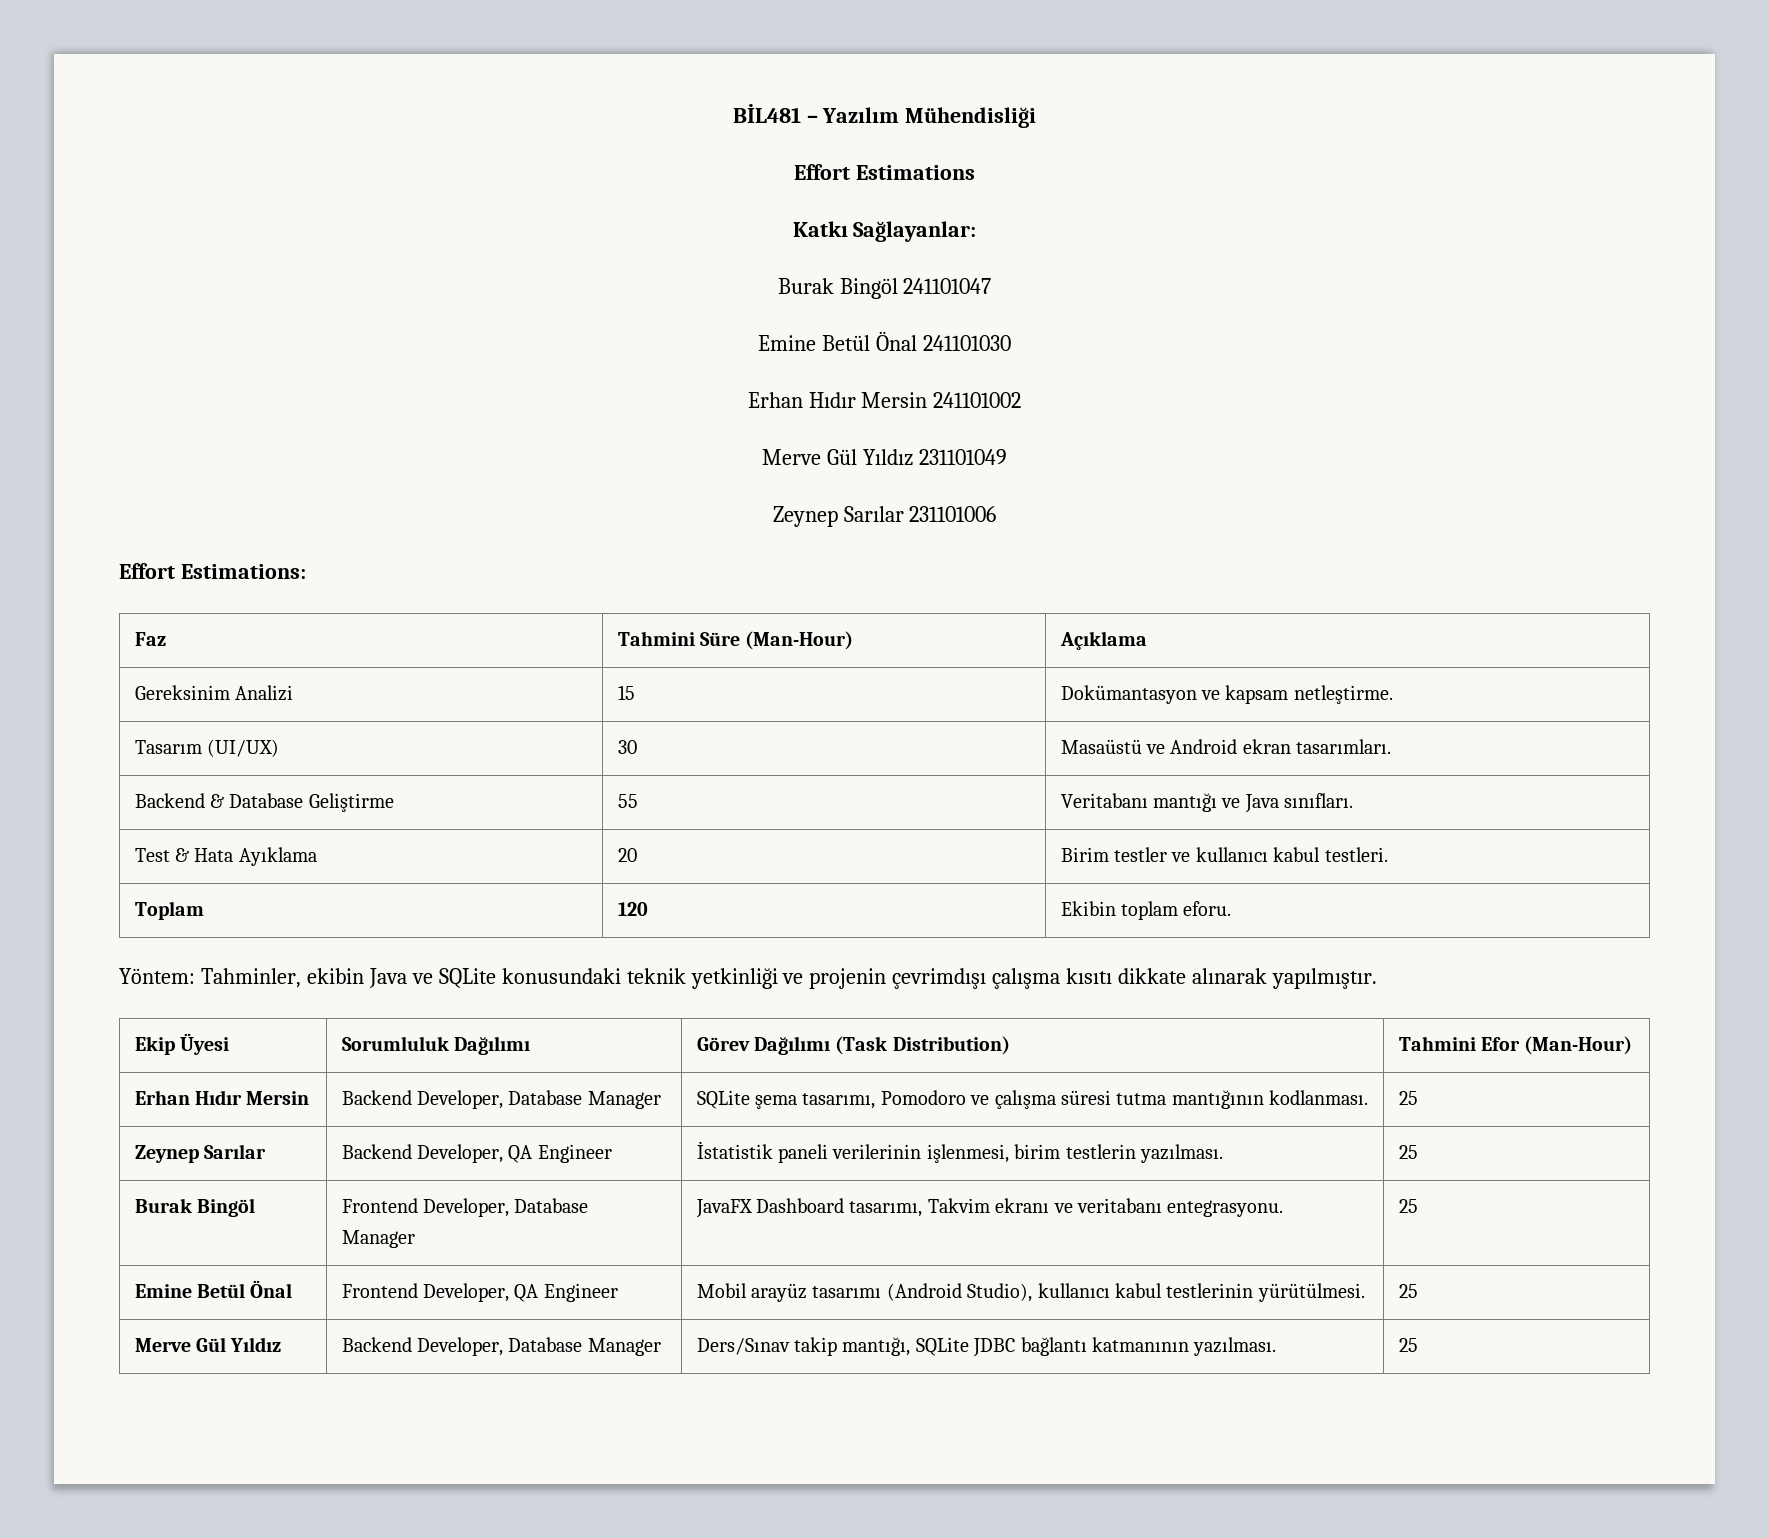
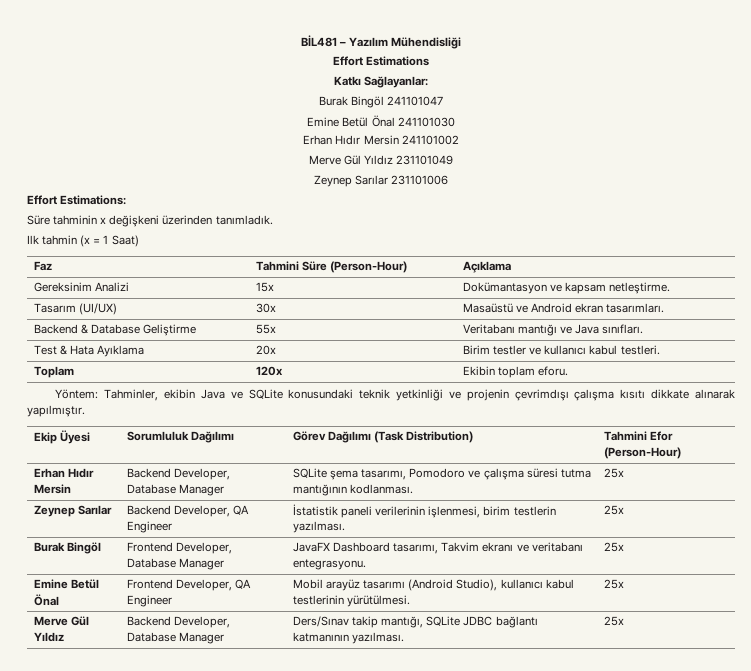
(306, 571) none -> [27,215,273,227] [27,235,139,247] // Süre tahminin x değişkeni üzerinden tanımladık. // Ilk tahmin (x = 1 Saat)
[745,631,854,650] (Man-Hour) -> [330,261,408,273] (Person-Hour)
[617,685,635,700] 15 -> [255,282,274,292] 15x
[617,740,637,754] 30 -> [255,303,276,313] 30x
[617,794,638,808] 55 -> [255,324,276,334] 55x
[617,848,637,862] 20 -> [255,345,276,355] 20x
[617,902,648,916] 120 -> [255,366,283,376] 120x
[1524,1036,1633,1055] (Man-Hour) -> [603,447,681,459] (Person-Hour)
[1398,1091,1418,1105] 25 -> [603,468,624,478] 25x
[1398,1145,1418,1159] 25 -> [603,505,624,515] 25x
[1398,1199,1418,1213] 25 -> [603,542,624,552] 25x
[1398,1284,1418,1298] 25 -> [603,579,624,589] 25x
[1398,1338,1418,1352] 25 -> [603,616,624,626] 25x

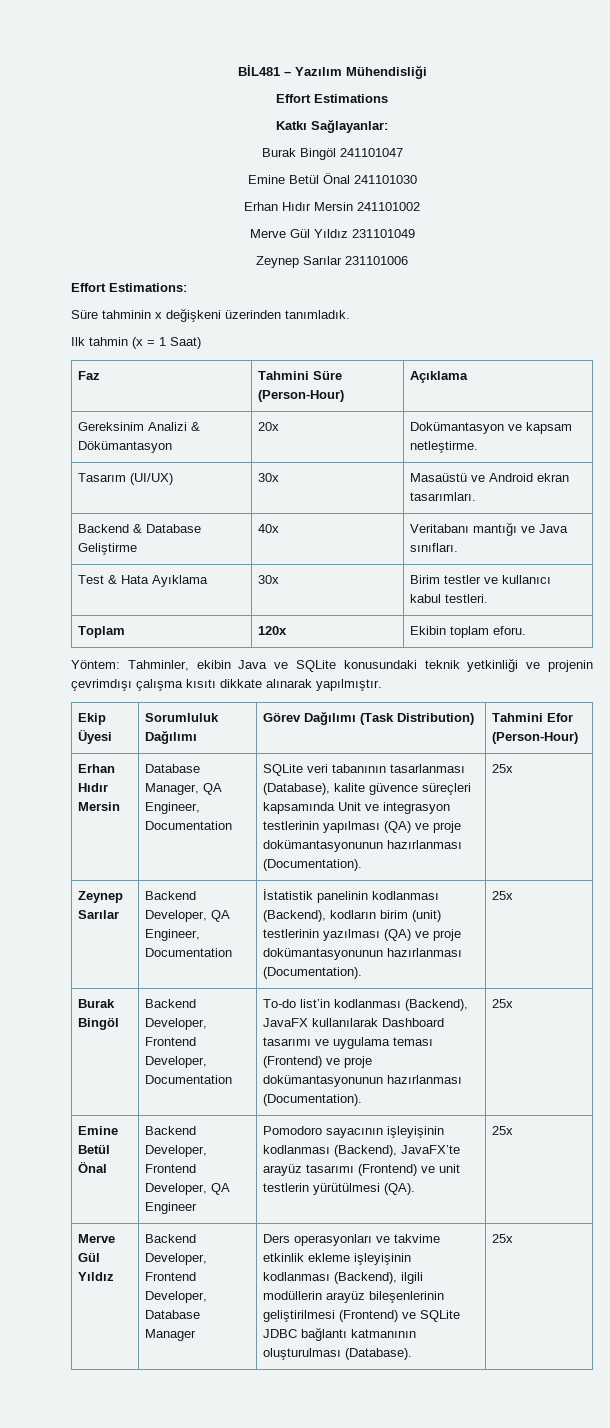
[255,282,274,292] | 15x -> [191,422,201,431] [78,441,173,453] [258,422,280,431] & Dökümantasyon | 20x
[255,324,276,334] 55x -> [258,524,280,533] 40x
[255,345,276,355] 20x -> [258,575,280,584] 30x
[126,468,231,480] [126,484,225,496] [292,468,591,480] [292,484,414,496] Backend Developer, Database Manager | SQLite şema tasarımı, Pomodoro ve çalışma süresi tutma mantığının kodlanması. -> [145,764,201,773] [145,783,223,795] [145,802,201,814] [145,821,233,830] [263,764,466,776] [263,783,472,795] [263,802,451,814] [263,821,462,833] [263,840,463,852] [263,859,363,871] Database Manager, QA Engineer, Documentation | SQLite veri tabanının tasarlanması (Database), kalite güvence süreçleri kapsamında Unit ve integrasyon testlerinin yapılması (QA) ve proje dokümantasyonunun hazırlanması (Documentation).
[126,521,172,533] Engineer -> [145,929,201,941] [145,948,233,957] Engineer, Documentation
[341,506,556,518] [292,521,345,533] [603,505,624,515] [33,542,102,554] [126,542,233,554] [126,558,225,570] [292,542,583,554] [292,559,366,570] paneli verilerinin işlenmesi, birim testlerin yazılması. | 25x // Burak Bingöl | Frontend Developer, Database Manager | JavaFX Dashboard tasarımı, Takvim ekranı ve veritabanı entegrasyonu. -> [317,891,440,903] [263,910,442,922] [263,929,462,941] [263,948,463,960] [263,967,363,979] [492,891,514,900] [78,999,116,1008] [78,1017,120,1030] [145,999,197,1008] [145,1018,208,1030] [145,1037,197,1046] [145,1056,208,1068] [145,1075,233,1084] [263,999,469,1011] [263,1018,445,1027] [263,1037,434,1049] [263,1056,373,1068] [263,1075,463,1087] [263,1094,363,1106] panelinin kodlanması (Backend), kodların birim (unit) testlerinin yazılması (QA) ve proje dokümantasyonunun hazırlanması (Documentation). | 25x // Burak Bingöl | Backend Developer, Frontend Developer, Documentation | To-do list’in kodlanması (Backend), JavaFX kullanılarak Dashboard tasarımı ve uygulama teması (Frontend) ve proje dokümantasyonunun hazırlanması (Documentation).
(59, 600) none -> [145,1126,197,1135] [145,1145,208,1157] Backend Developer,
[292,579,574,591] [292,595,411,607] Mobil arayüz tasarımı (Android Studio), kullanıcı kabul testlerinin yürütülmesi. -> [263,1126,445,1138] [263,1145,461,1157] [263,1164,461,1176] [263,1183,416,1195] Pomodoro sayacının işleyişinin kodlanması (Backend), JavaFX’te arayüz tasarımı (Frontend) ve unit testlerin yürütülmesi (QA).
[126,632,225,644] [292,616,424,628] Database Manager | Ders/Sınav takip mantığı, -> [145,1272,197,1281] [145,1291,208,1303] [145,1310,201,1319] [145,1329,197,1341] [263,1234,441,1246] [263,1253,412,1265] [263,1272,424,1284] [263,1291,445,1303] [263,1310,417,1322] Frontend Developer, Database Manager | Ders operasyonları ve takvime etkinlik ekleme işleyişinin kodlanması (Backend), ilgili modüllerin arayüz bileşenlerinin geliştirilmesi (Frontend) ve
[352,632,405,644] yazılması. -> [263,1348,413,1360] oluşturulması (Database).

